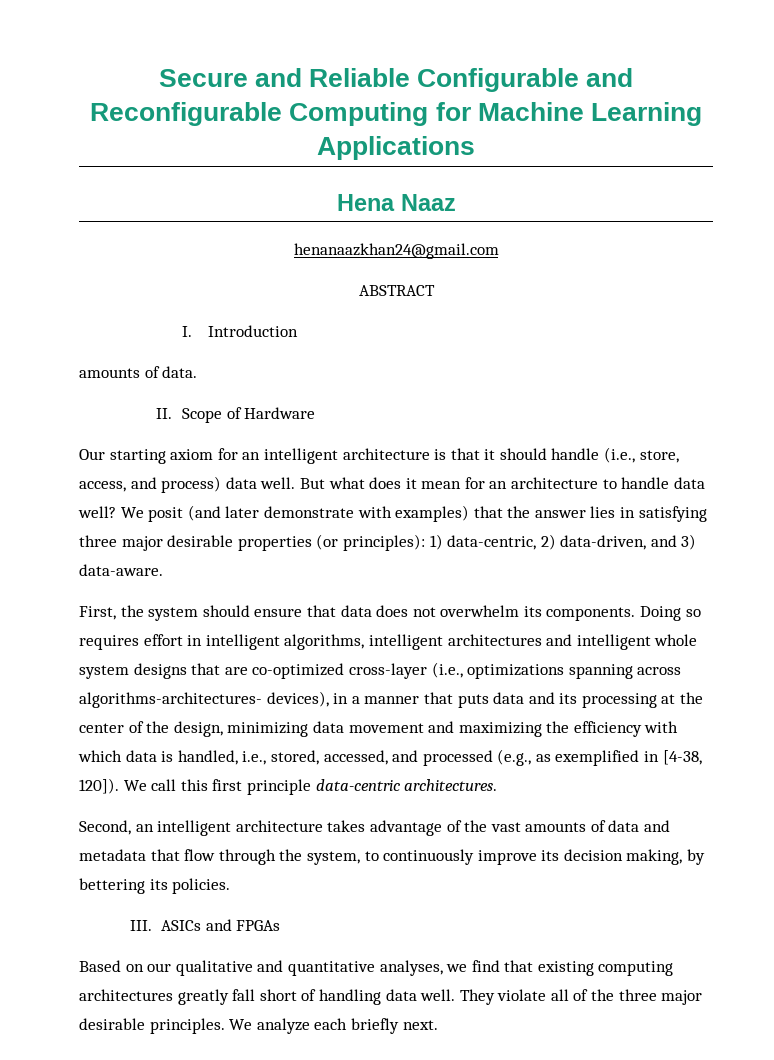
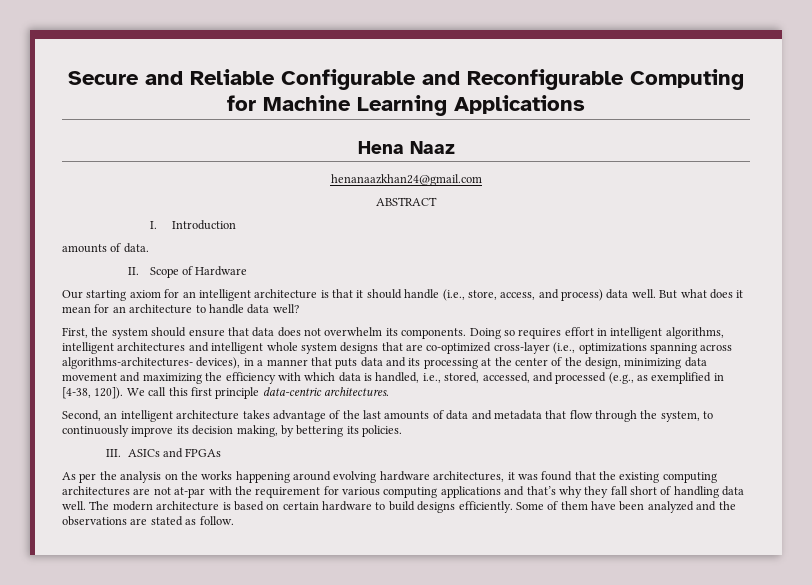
[120,505,707,522] [79,534,697,551] [79,564,163,576] We posit (and later demonstrate with examples) that the answer lies in satisfying three major desirable properties (or principles): 1) data-centric, 2) data-driven, and 3) data-aware. -> (299, 308) none
[490,822,521,832] vast -> [363,410,381,419] last
[79,960,674,976] [79,989,229,1005] Based on our qualitative and quantitative analyses, we find that existing computing architectures greatly -> [62,471,717,483] [62,486,609,498] As per the analysis on the works happening around evolving hardware architectures, it was found that the existing computing architectures are not at-par with the requirement for various computing applications and that’s why they
[459,989,703,1005] [79,1018,438,1034] They violate all of the three major desirable principles. We analyze each briefly next. -> [89,501,736,513] [62,516,234,526] The modern architecture is based on certain hardware to build designs efficiently. Some of them have been analyzed and the observations are stated as follow.

